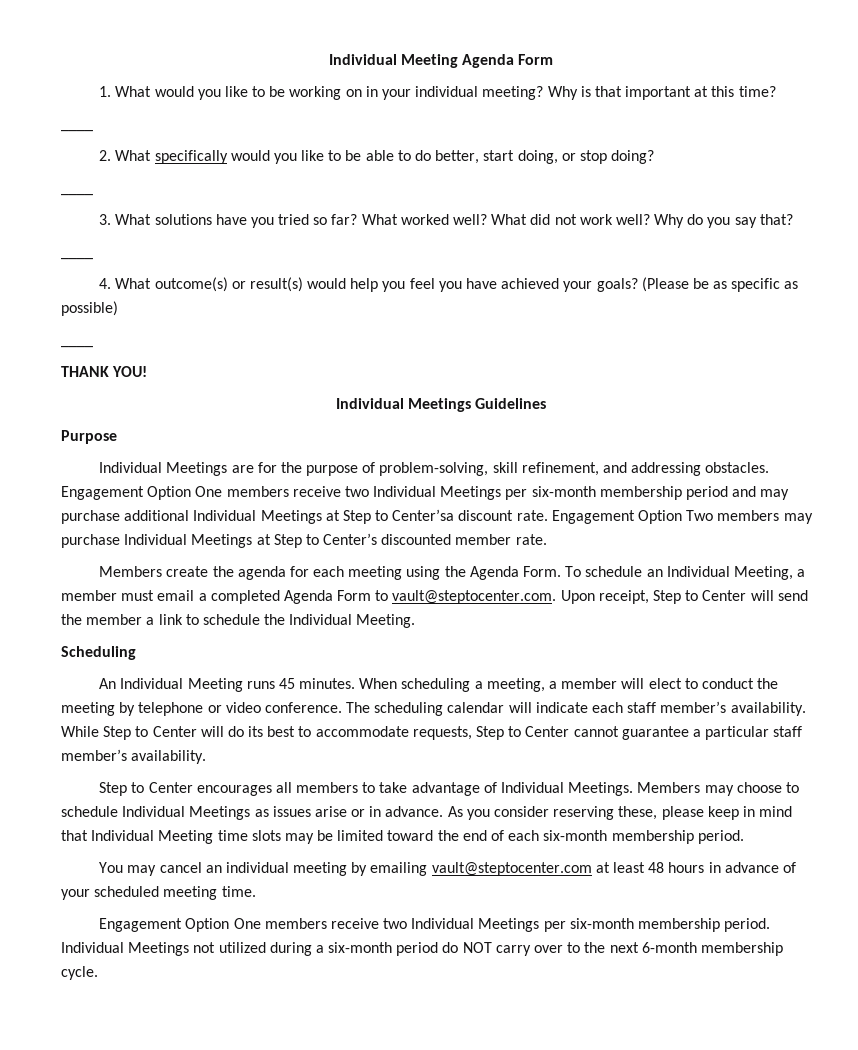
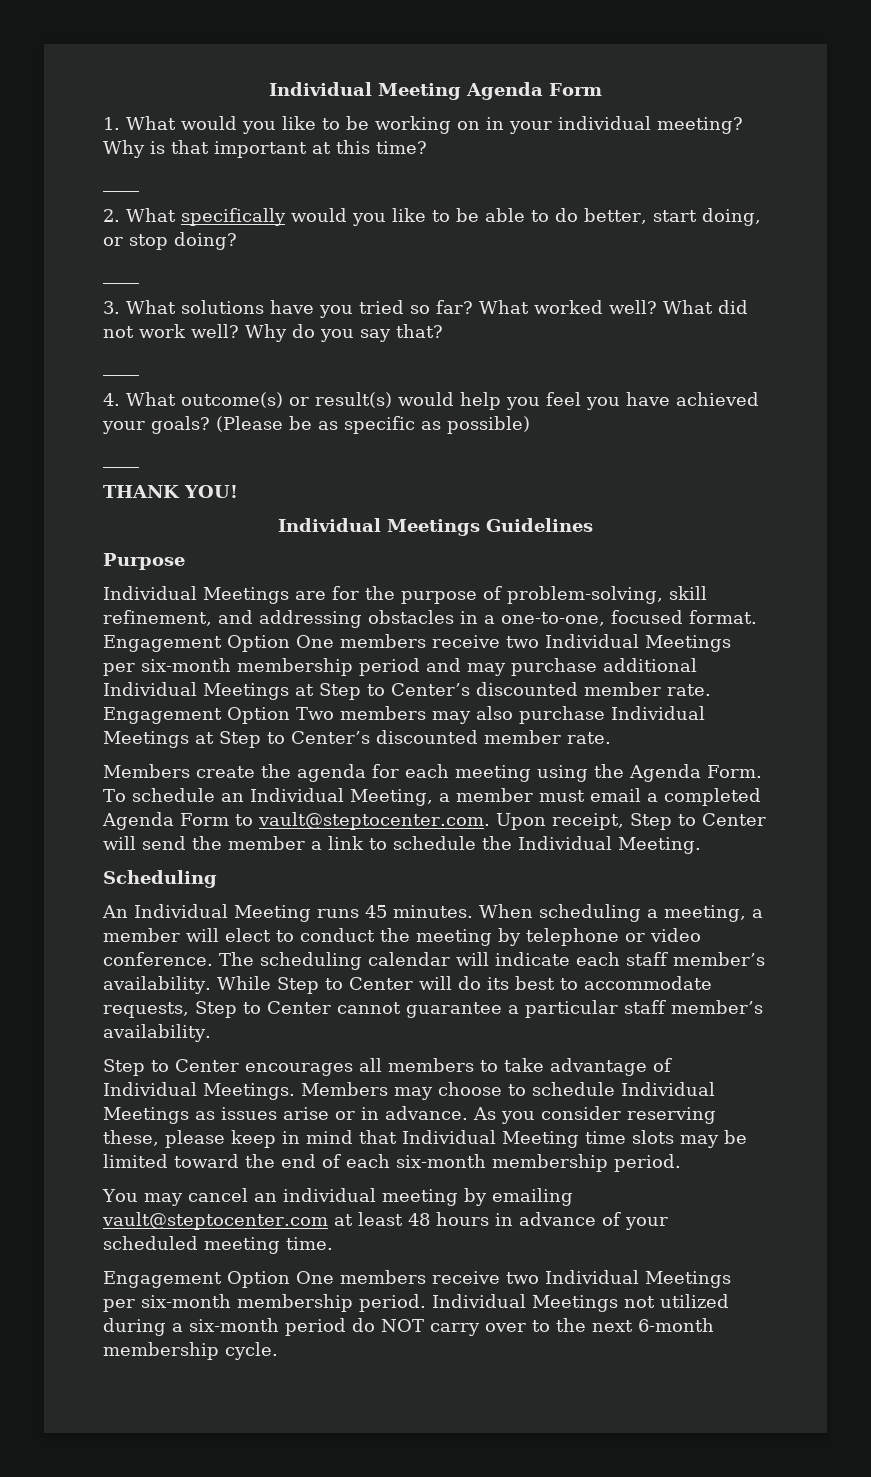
[705,462,770,473] obstacles. -> [368,610,757,626] obstacles in a one-to-one, focused format.
[392,509,514,521] Center’sa discount -> [391,682,661,696] Center’s discounted member
(813, 518) none -> [476,706,513,720] also

